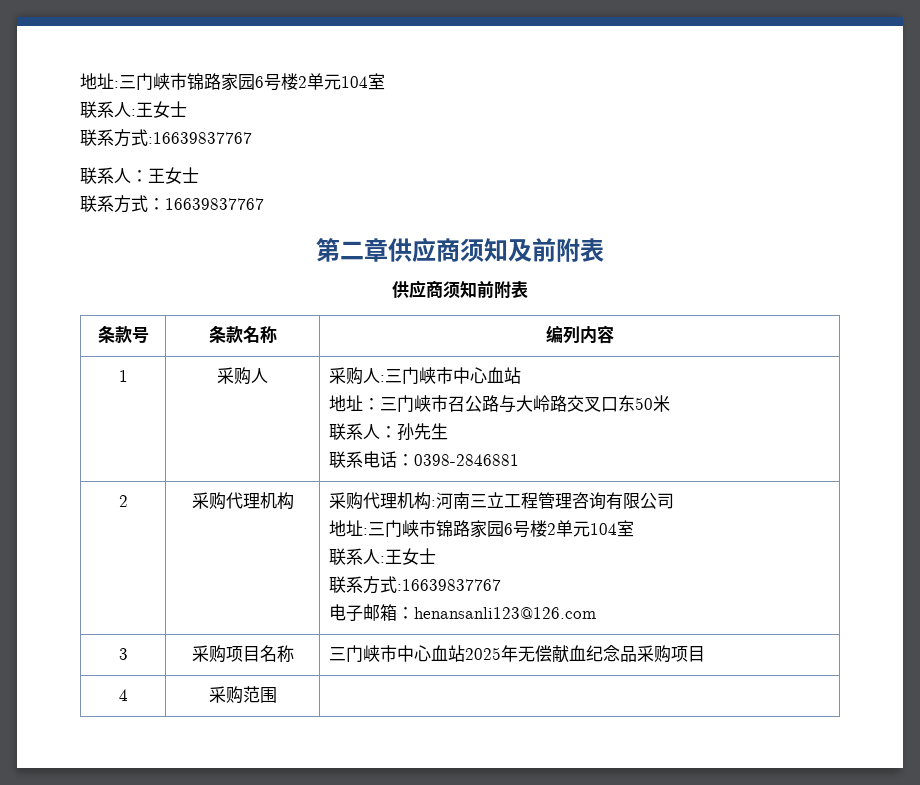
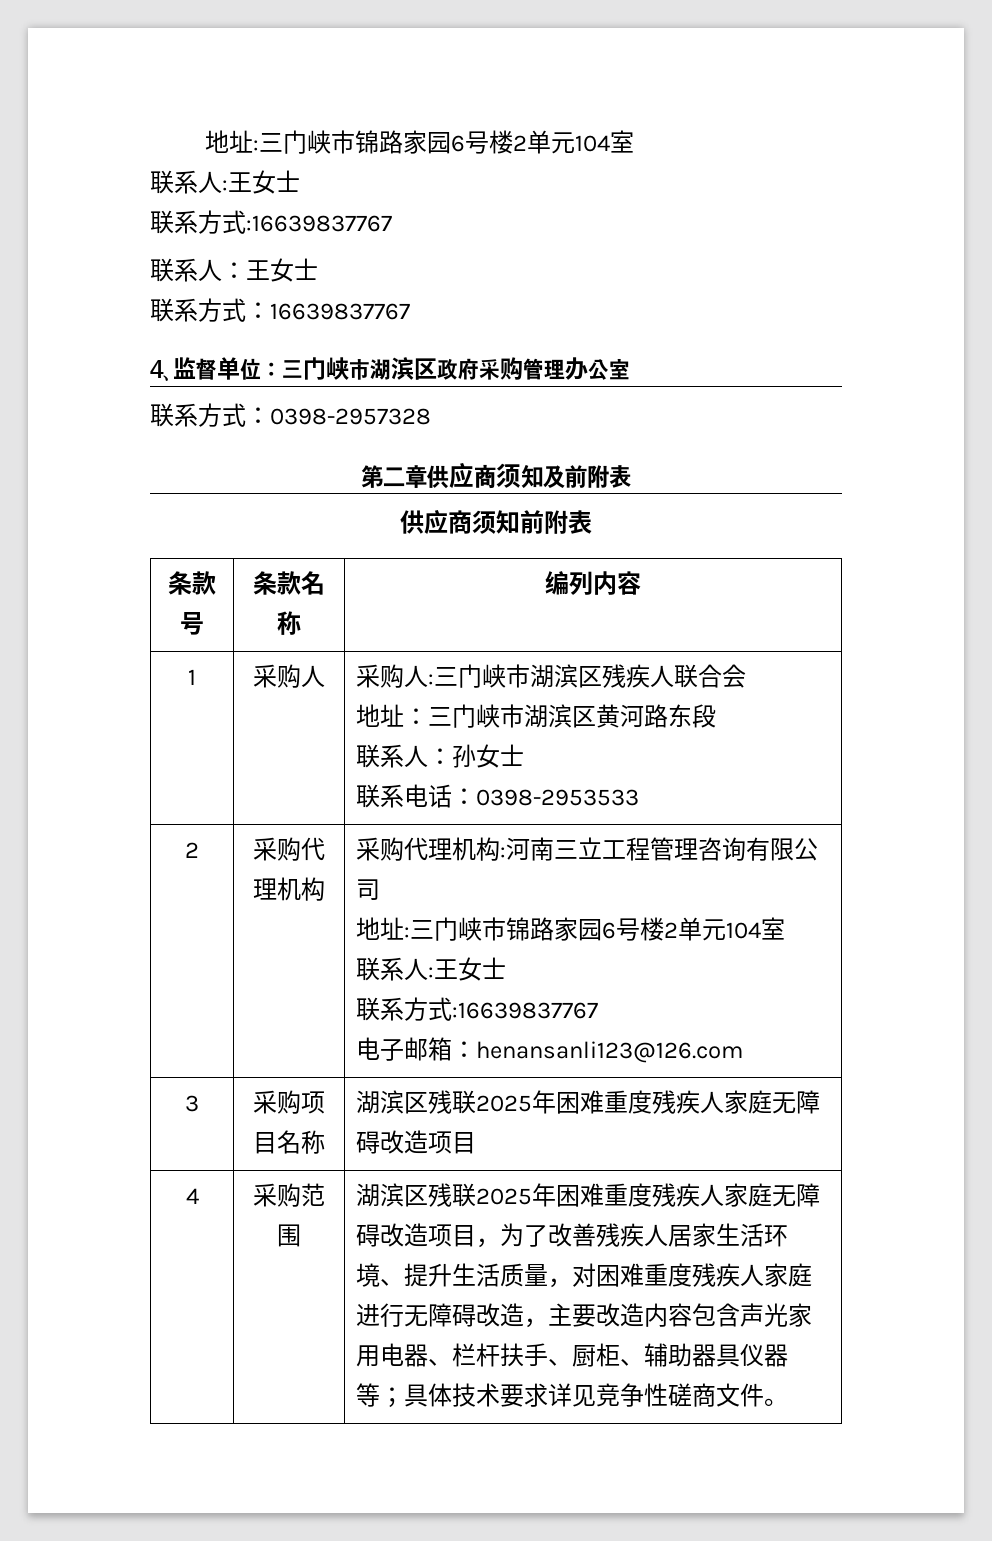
(264, 204) none -> [150,357,630,381] [150,403,431,427] // 4、监督单位：三门峡市湖滨区政府采购管理办公室 // 联系方式：0398-2957328
[453,367,522,384] [329,395,671,413] 中心血站 // 地址：三门峡市召公路与大岭路交叉口东50米 -> [530,664,747,688] [356,704,717,728] 湖滨区残疾人联合会 // 地址：三门峡市湖滨区黄河路东段
[414,423,449,440] 先生 -> [476,744,525,768] 女士
[414,454,520,466] 0398-2846881 -> [476,789,640,806] 0398-2953533
[329,645,706,663] [118,689,128,701] [208,686,277,704] 三门峡市中心血站2025年无偿献血纪念品采购项目 // 4 | 采购范围 | -> [356,1090,821,1114] [356,1130,477,1154] [185,1188,199,1204] [253,1183,325,1207] [277,1224,301,1247] [356,1183,821,1207] [356,1223,789,1248] [356,1263,813,1288] [356,1303,813,1328] [356,1343,789,1367] [356,1383,789,1408] 湖滨区残联2025年困难重度残疾人家庭无障碍改造项目 // 4 | 采购范围 | 湖滨区残联2025年困难重度残疾人家庭无障碍改造项目，为了改善残疾人居家生活环境、提升生活质量，对困难重度残疾人家庭进行无障碍改造，主要改造内容包含声光家用电器、栏杆扶手、厨柜、辅助器具仪器等；具体技术要求详见竞争性磋商文件。

